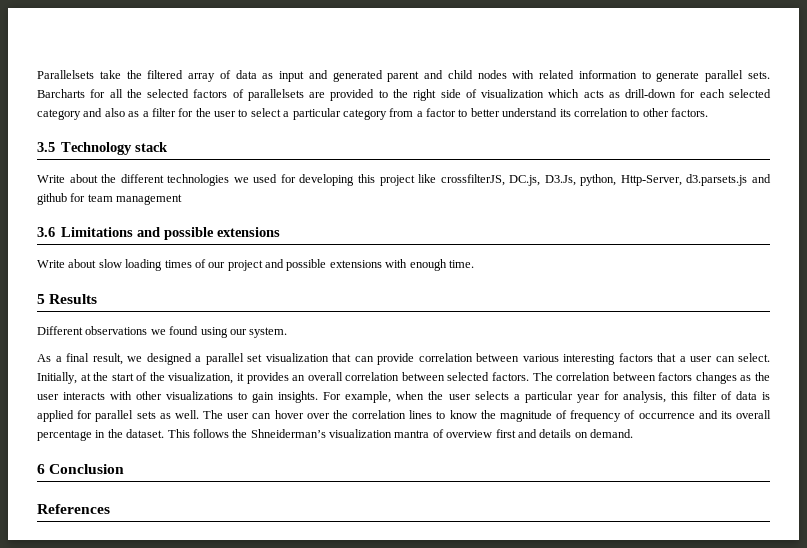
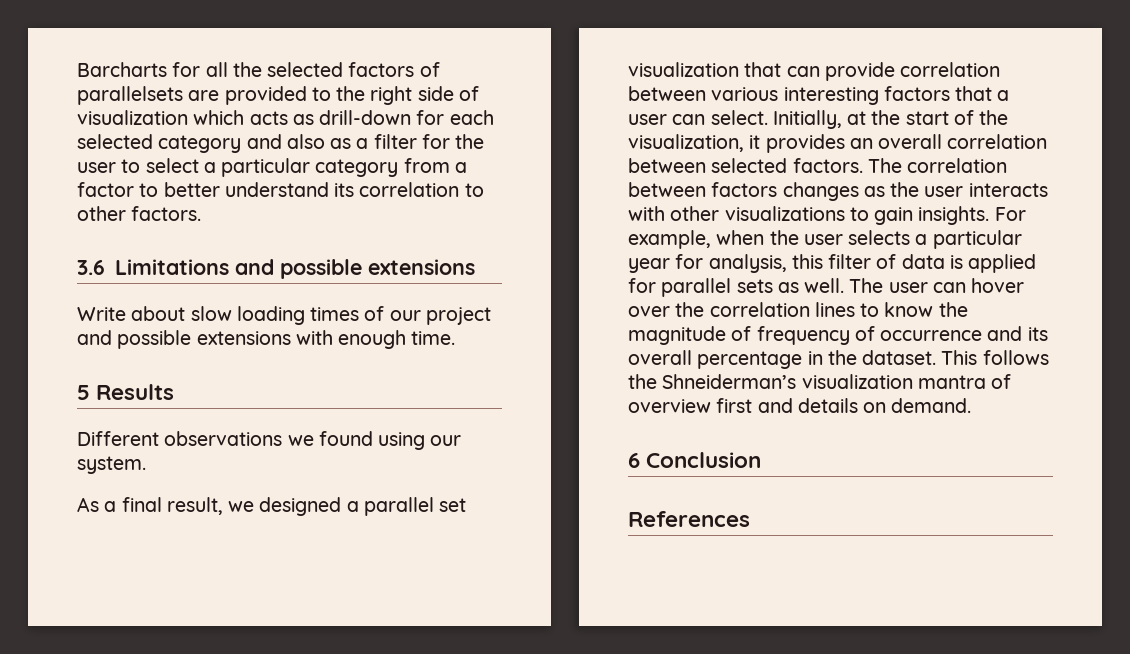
[37,70,771,82] Parallelsets take the filtered array of data as input and generated parent and child nodes with related information to generate parallel sets. -> (77, 69) none
[37,142,169,155] [37,174,771,186] [37,193,183,205] // 3.5 Technology stack // Write about the different technologies we used for developing this project like crossfilterJS, DC.js, D3.Js, python, Http-Server, d3.parsets.js and github for team management -> (202, 213) none

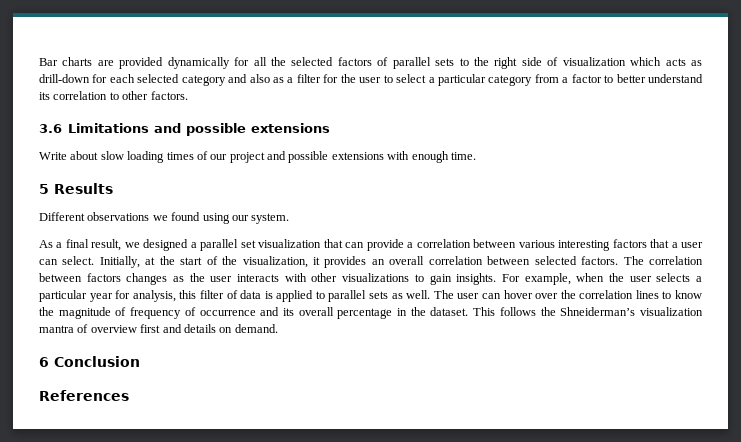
[77,62,167,77] Barcharts -> [39,57,230,69] Bar charts are provided dynamically
[77,86,307,105] parallelsets are provided -> [392,57,455,69] parallel sets
(895, 71) none -> [407,242,414,248] a
[628,278,656,293] for -> [315,291,325,299] to

